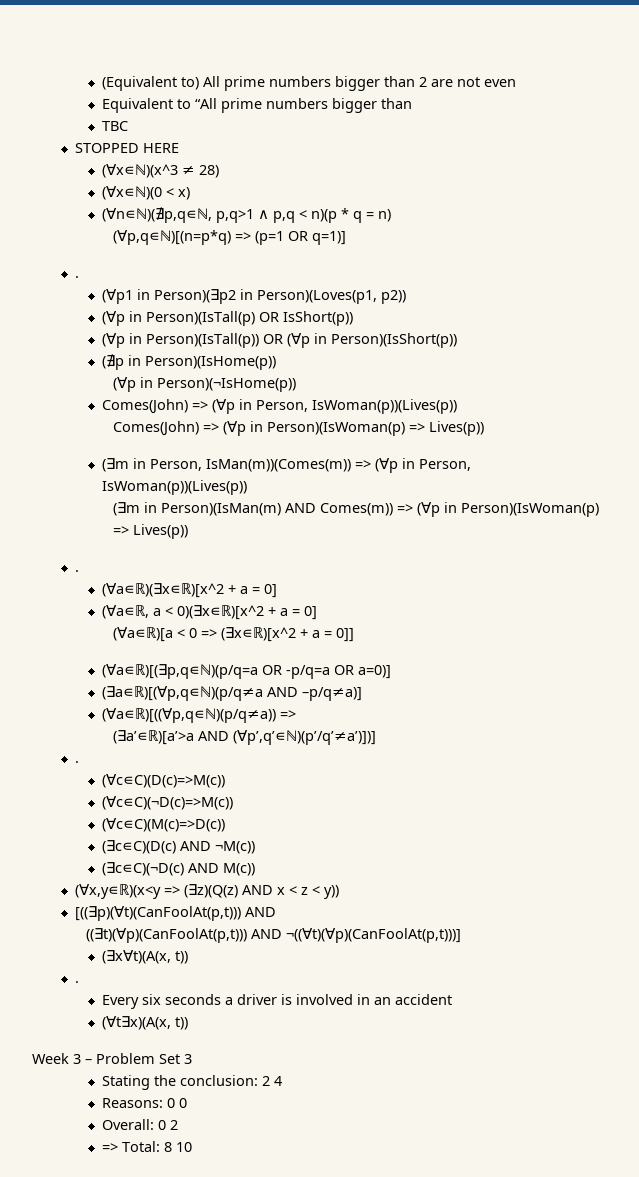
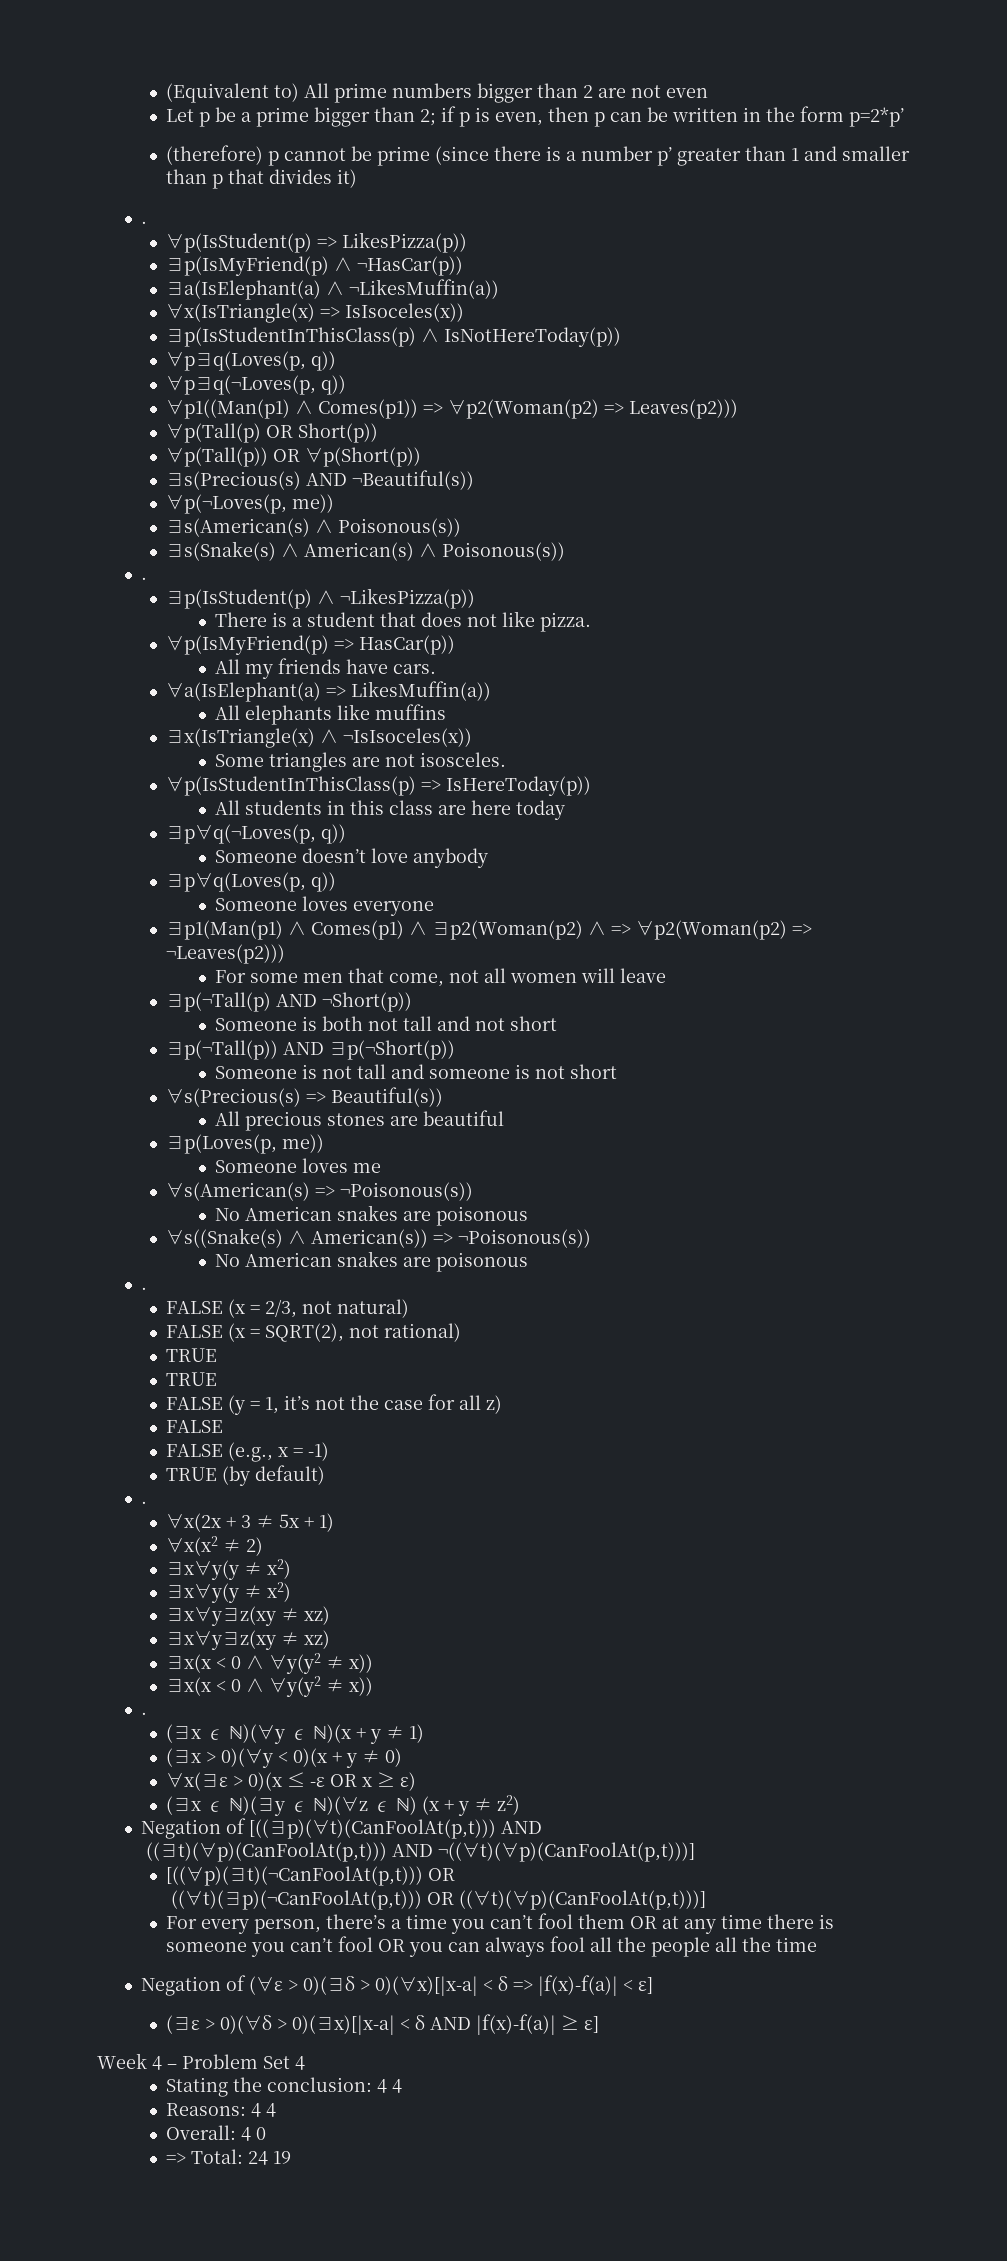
[101,98,412,113] [101,121,128,131] [74,143,179,153] [101,164,219,178] [101,186,190,200] [101,207,391,223] [112,230,346,245] [74,276,79,278] [101,289,406,304] [101,311,353,326] [101,333,457,348] [101,354,276,370] [112,377,296,392] [101,399,457,414] [112,421,484,436] [101,458,471,473] [101,480,247,495] [112,502,599,517] [112,524,188,539] [74,570,79,572] [101,583,277,598] [101,605,317,620] [112,627,354,642] [101,664,391,679] [101,686,362,701] [101,708,296,723] [112,730,376,745] [74,761,79,763] [101,774,225,788] [101,796,233,810] [101,818,225,832] [101,840,255,854] [101,862,255,876] [74,884,339,899] Equivalent to “All prime numbers bigger than // TBC // STOPPED HERE // (∀x∊ℕ)(x^3 ≠ 28) // (∀x∊ℕ)(0 < x) // (∀n∊ℕ)(∄p,q∊ℕ, p,q>1 ∧ p,q < n)(p * q = n) // (∀p,q∊ℕ)[(n=p*q) => (p=1 OR q=1)] // . // (∀p1 in Person)(∃p2 in Person)(Loves(p1, p2)) // (∀p in Person)(IsTall(p) OR IsShort(p)) // (∀p in Person)(IsTall(p)) OR (∀p in Person)(IsShort(p)) // (∄p in Person)(IsHome(p)) // (∀p in Person)(¬IsHome(p)) // Comes(John) => (∀p in Person, IsWoman(p))(Lives(p)) // Comes(John) => (∀p in Person)(IsWoman(p) => Lives(p)) // (∃m in Person, IsMan(m))(Comes(m)) => (∀p in Person, IsWoman(p))(Lives(p)) // (∃m in Person)(IsMan(m) AND Comes(m)) => (∀p in Person)(IsWoman(p) => Lives(p)) // . // (∀a∊ℝ)(∃x∊ℝ)[x^2 + a = 0] // (∀a∊ℝ, a < 0)(∃x∊ℝ)[x^2 + a = 0] // (∀a∊ℝ)[a < 0 => (∃x∊ℝ)[x^2 + a = 0]] // (∀a∊ℝ)[(∃p,q∊ℕ)(p/q=a OR -p/q=a OR a=0)] // (∃a∊ℝ)[(∀p,q∊ℕ)(p/q≠a AND –p/q≠a)] // (∀a∊ℝ)[((∀p,q∊ℕ)(p/q≠a)) => // (∃a’∊ℝ)[a’>a AND (∀p’,q’∊ℕ)(p’/q’≠a’)])] // . // (∀c∊C)(D(c)=>M(c)) // (∀c∊C)(¬D(c)=>M(c)) // (∀c∊C)(M(c)=>D(c)) // (∃c∊C)(D(c) AND ¬M(c)) // (∃c∊C)(¬D(c) AND M(c)) // (∀x,y∊ℝ)(x<y => (∃z)(Q(z) AND x < z < y)) // -> [166,106,905,127] [166,145,911,166] [166,169,358,189] [141,221,148,224] [166,232,468,253] [166,256,464,276] [166,279,500,300] [166,303,465,323] [166,327,622,347] [166,351,337,371] [166,375,347,395] [166,399,739,419] [166,423,379,443] [166,447,422,467] [166,470,475,490] [166,494,335,514] [166,518,462,537] [166,541,566,561] [141,577,148,580] [166,588,476,609] [215,611,592,632] [166,635,456,655] [215,658,437,679] [166,681,492,702] [215,704,447,725] [166,728,473,748] [215,752,507,772] [166,776,592,796] [215,800,566,820] [166,824,347,844] [215,848,489,868] [166,872,337,892] [215,896,435,916] [166,920,813,940] [166,944,286,964] [215,968,667,987] [166,992,413,1012] [215,1016,558,1031] [166,1040,456,1060] [215,1064,618,1079] [166,1087,444,1107] [215,1110,505,1131] [166,1134,325,1154] [215,1158,382,1173] [166,1182,474,1201] [215,1205,529,1226] [166,1228,592,1248] [215,1251,529,1272] [141,1287,148,1290] [166,1299,410,1318] [166,1323,462,1342] [166,1348,218,1362] [166,1372,218,1386] [166,1394,503,1415] [166,1420,224,1433] [166,1442,330,1462] [166,1465,326,1486] [141,1501,148,1504] [166,1513,335,1532] [166,1536,264,1556] [166,1559,292,1580] [166,1582,292,1603] [166,1606,331,1626] [166,1630,331,1650] [166,1653,374,1674] [166,1676,374,1697] [141,1712,148,1715] [166,1724,425,1744] [166,1748,403,1768] [166,1772,417,1791] [166,1795,521,1816] [141,1818,247,1839] Let p be a prime bigger than 2; if p is even, then p can be written in the form p=2*p’ // (therefore) p cannot be prime (since there is a number p’ greater than 1 and smaller than p that divides it) // . // ∀p(IsStudent(p) => LikesPizza(p)) // ∃p(IsMyFriend(p) ∧ ¬HasCar(p)) // ∃a(IsElephant(a) ∧ ¬LikesMuffin(a)) // ∀x(IsTriangle(x) => IsIsoceles(x)) // ∃p(IsStudentInThisClass(p) ∧ IsNotHereToday(p)) // ∀p∃q(Loves(p, q)) // ∀p∃q(¬Loves(p, q)) // ∀p1((Man(p1) ∧ Comes(p1)) => ∀p2(Woman(p2) => Leaves(p2))) // ∀p(Tall(p) OR Short(p)) // ∀p(Tall(p)) OR ∀p(Short(p)) // ∃s(Precious(s) AND ¬Beautiful(s)) // ∀p(¬Loves(p, me)) // ∃s(American(s) ∧ Poisonous(s)) // ∃s(Snake(s) ∧ American(s) ∧ Poisonous(s)) // . // ∃p(IsStudent(p) ∧ ¬LikesPizza(p)) // There is a student that does not like pizza. // ∀p(IsMyFriend(p) => HasCar(p)) // All my friends have cars. // ∀a(IsElephant(a) => LikesMuffin(a)) // All elephants like muffins // ∃x(IsTriangle(x) ∧ ¬IsIsoceles(x)) // Some triangles are not isosceles. // ∀p(IsStudentInThisClass(p) => IsHereToday(p)) // All students in this class are here today // ∃p∀q(¬Loves(p, q)) // Someone doesn’t love anybody // ∃p∀q(Loves(p, q)) // Someone loves everyone // ∃p1(Man(p1) ∧ Comes(p1) ∧ ∃p2(Woman(p2) ∧ => ∀p2(Woman(p2) => ¬Leaves(p2))) // For some men that come, not all women will leave // ∃p(¬Tall(p) AND ¬Short(p)) // Someone is both not tall and not short // ∃p(¬Tall(p)) AND ∃p(¬Short(p)) // Someone is not tall and someone is not short // ∀s(Precious(s) => Beautiful(s)) // All precious stones are beautiful // ∃p(Loves(p, me)) // Someone loves me // ∀s(American(s) => ¬Poisonous(s)) // No American snakes are poisonous // ∀s((Snake(s) ∧ American(s)) => ¬Poisonous(s)) // No American snakes are poisonous // . // FALSE (x = 2/3, not natural) // FALSE (x = SQRT(2), not rational) // TRUE // TRUE // FALSE (y = 1, it’s not the case for all z) // FALSE // FALSE (e.g., x = -1) // TRUE (by default) // . // ∀x(2x + 3 ≠ 5x + 1) // ∀x(x2 ≠ 2) // ∃x∀y(y ≠ x2) // ∃x∀y(y ≠ x2) // ∃x∀y∃z(xy ≠ xz) // ∃x∀y∃z(xy ≠ xz) // ∃x(x < 0 ∧ ∀y(y2 ≠ x)) // ∃x(x < 0 ∧ ∀y(y2 ≠ x)) // . // (∃x ∊ ℕ)(∀y ∊ ℕ)(x + y ≠ 1) // (∃x > 0)(∀y < 0)(x + y ≠ 0) // ∀x(∃ε > 0)(x ≤ -ε OR x ≥ ε) // (∃x ∊ ℕ)(∃y ∊ ℕ)(∀z ∊ ℕ) (x + y ≠ z2) // Negation of
[101,950,188,964] [74,981,79,983] [101,994,452,1009] [101,1016,188,1030] (∃x∀t)(A(x, t)) // . // Every six seconds a driver is involved in an accident // (∀t∃x)(A(x, t)) -> [166,1866,456,1886] [171,1890,707,1910] [166,1913,835,1934] [166,1936,818,1957] [141,1975,654,1996] [166,2014,600,2035] [((∀p)(∃t)(¬CanFoolAt(p,t))) OR // ((∀t)(∃p)(¬CanFoolAt(p,t))) OR ((∀t)(∀p)(CanFoolAt(p,t)))] // For every person, there’s a time you can’t fool them OR at any time there is someone you can’t fool OR you can always fool all the people all the time // Negation of (∀ε > 0)(∃δ > 0)(∀x)[|x-a| < δ => |f(x)-f(a)| < ε] // (∃ε > 0)(∀δ > 0)(∃x)[|x-a| < δ AND |f(x)-f(a)| ≥ ε]
[73,1054,81,1064] 3 -> [152,2056,162,2070] 4
[184,1054,192,1064] 3 -> [295,2056,305,2070] 4
[261,1076,270,1086] 2 -> [377,2079,388,2093] 4
[166,1098,187,1108] 0 0 -> [251,2103,277,2117] 4 4
[157,1120,178,1130] 0 2 -> [241,2127,267,2141] 4 0
[163,1142,192,1152] 8 10 -> [248,2151,292,2165] 24 19

